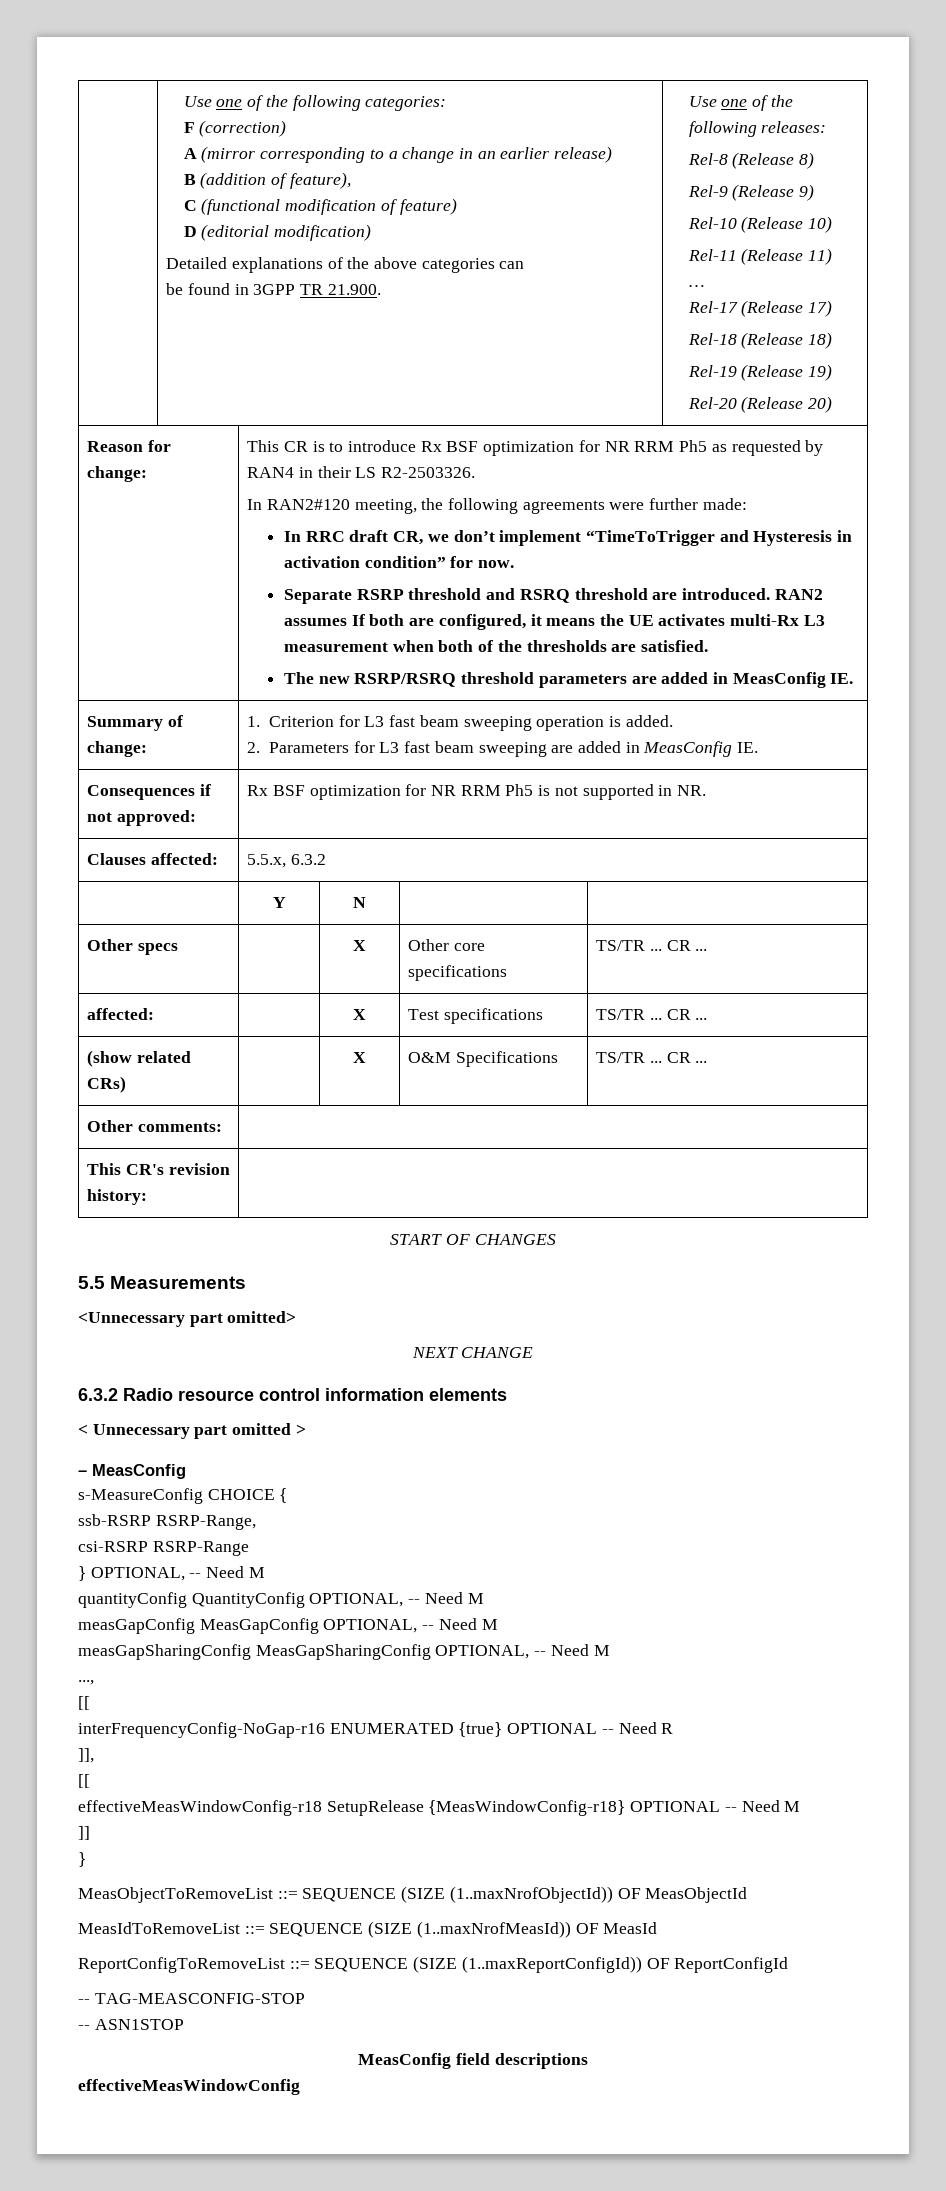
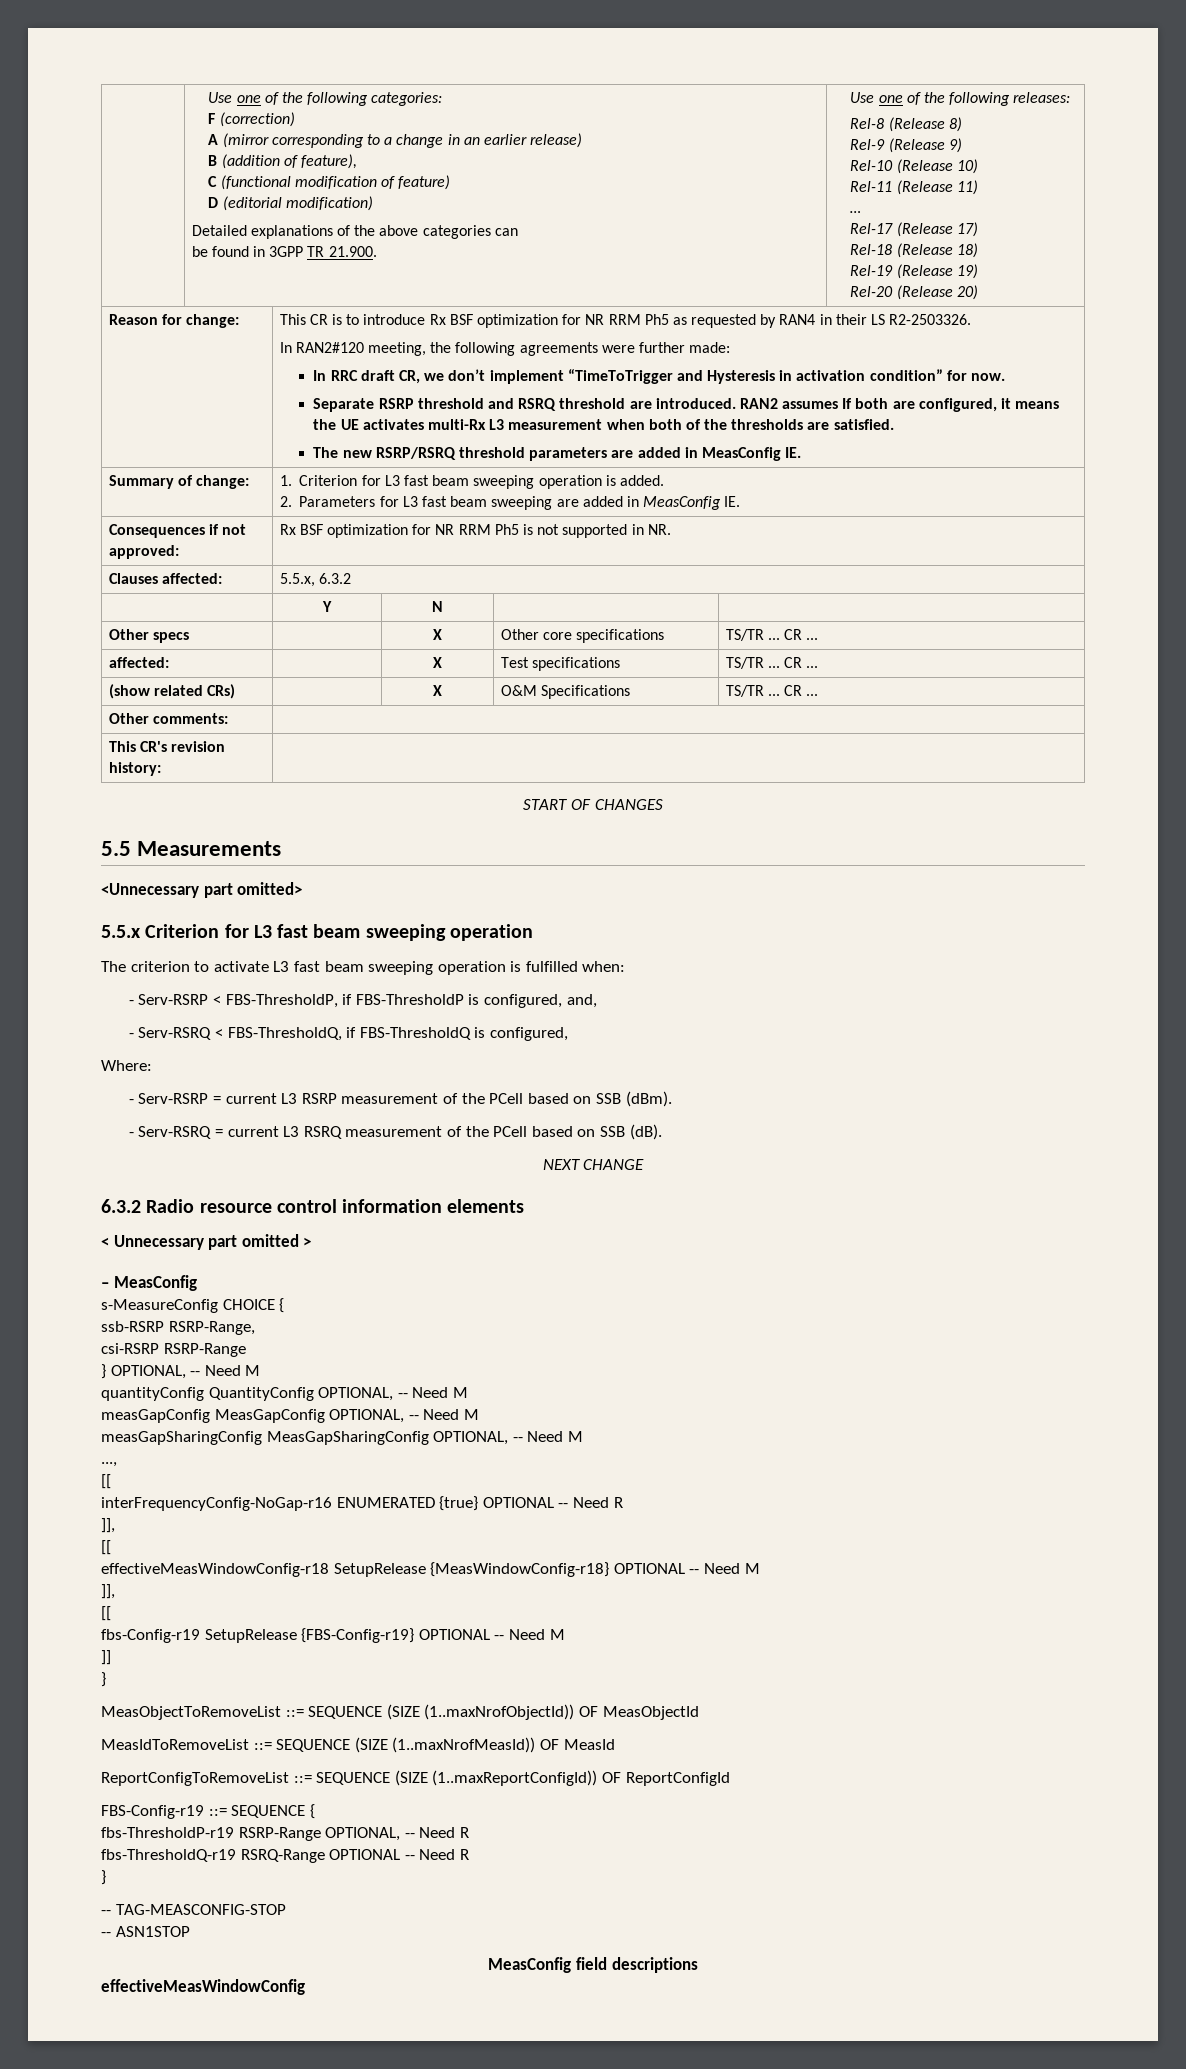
(297, 1317) none -> [101,924,533,941] [101,961,626,975] [128,994,597,1008] [128,1027,568,1041] [101,1060,152,1071] [128,1091,672,1107] [128,1124,662,1140] // 5.5.x Criterion for L3 fast beam sweeping operation // The criterion to activate L3 fast beam sweeping operation is fulfilled when: // - Serv-RSRP < FBS-ThresholdP, if FBS-ThresholdP is configured, and, // - Serv-RSRQ < FBS-ThresholdQ, if FBS-ThresholdQ is configured, // Where: // - Serv-RSRP = current L3 RSRP measurement of the PCell based on SSB (dBm). // - Serv-RSRQ = current L3 RSRQ measurement of the PCell based on SSB (dB).
(801, 1806) none -> [101,1584,115,1599] [101,1606,111,1621] [101,1628,565,1643] // ]], // [[ // fbs-Config-r19 SetupRelease {FBS-Config-r19} OPTIONAL -- Need M
(789, 1965) none -> [101,1804,315,1819] [101,1827,469,1841] [101,1849,469,1863] [101,1870,106,1885] // FBS-Config-r19 ::= SEQUENCE { // fbs-ThresholdP-r19 RSRP-Range OPTIONAL, -- Need R // fbs-ThresholdQ-r19 RSRQ-Range OPTIONAL -- Need R // }

